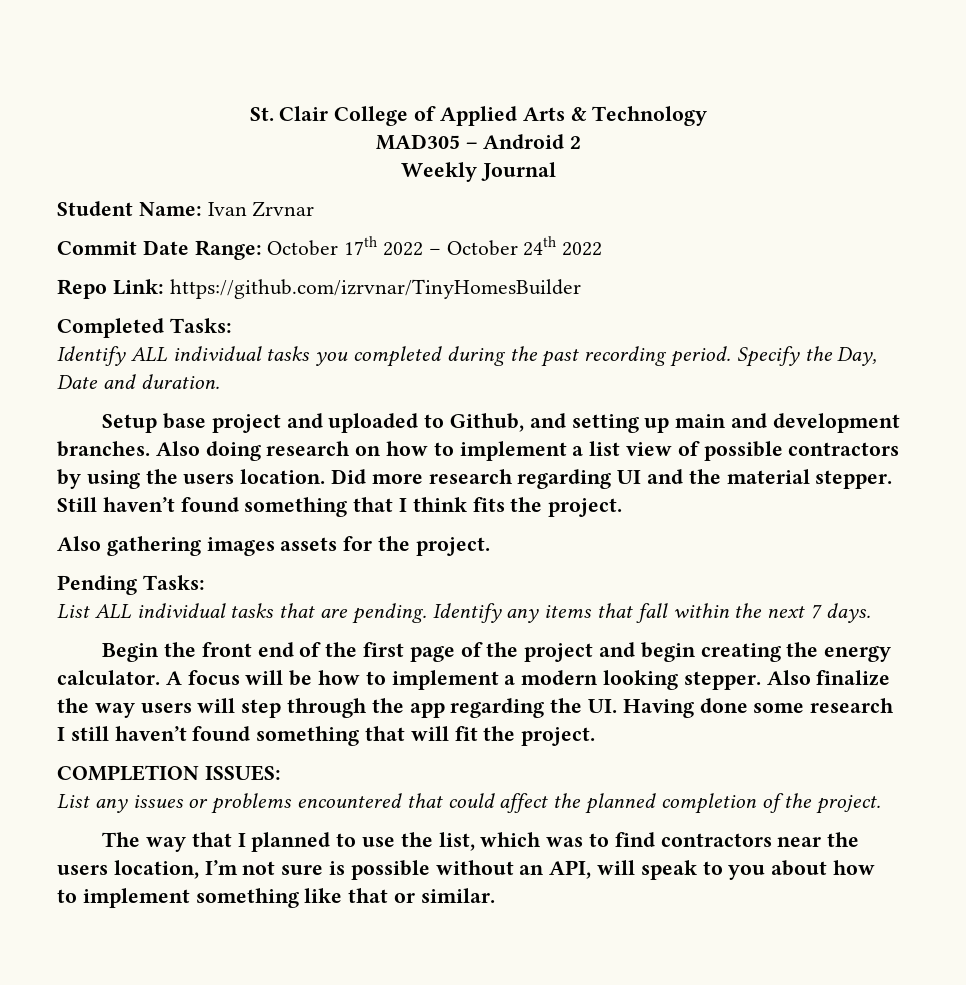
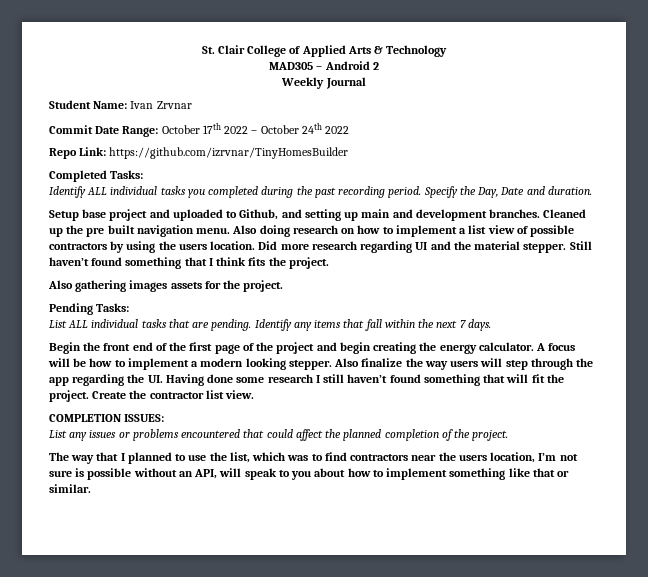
(150, 449) none -> [543,209,587,218] [49,225,231,237] Cleaned up the pre built navigation menu.
(596, 736) none -> [92,390,255,399] Create the contractor list view.

